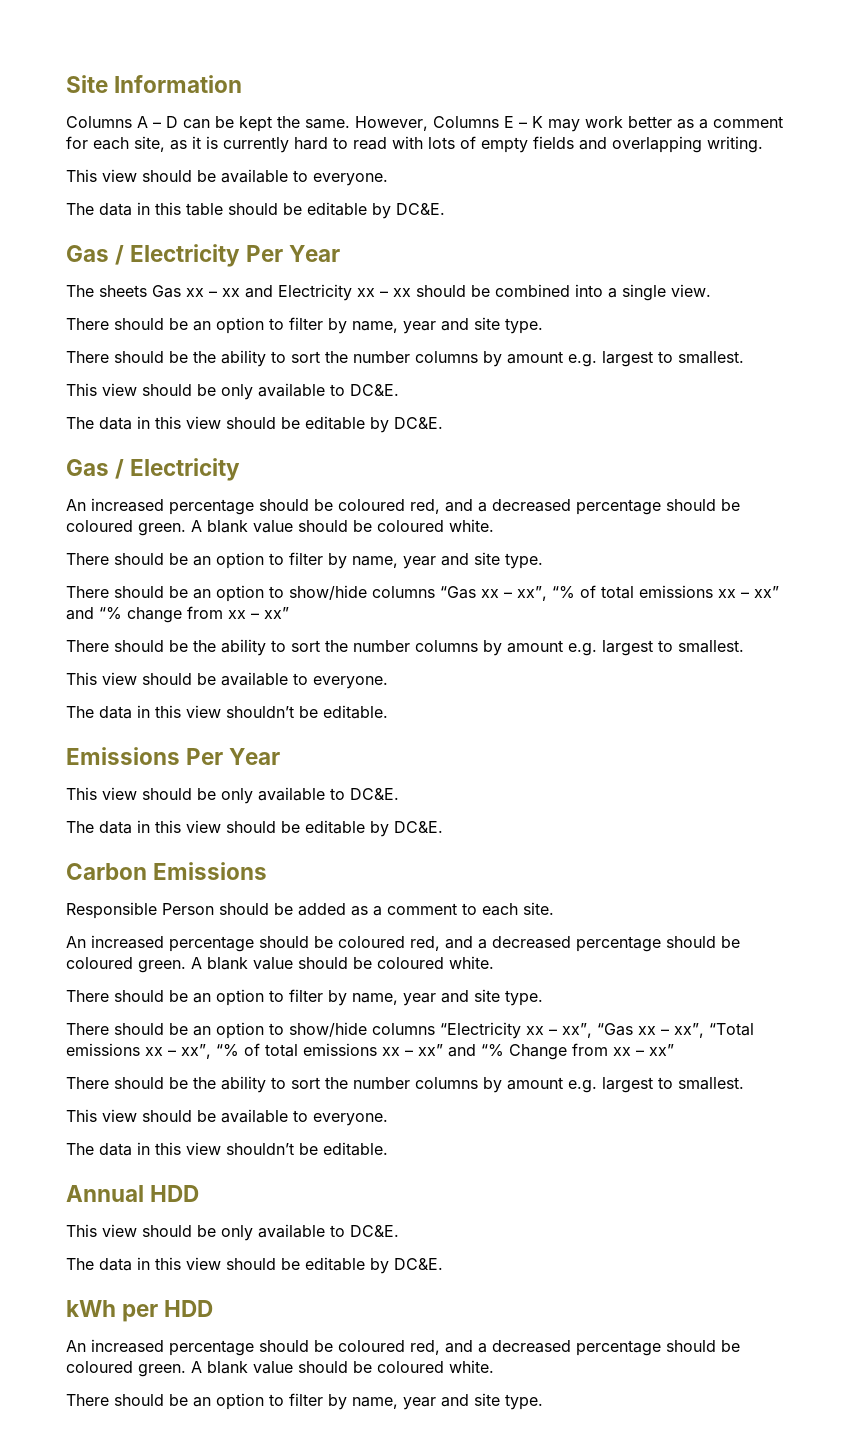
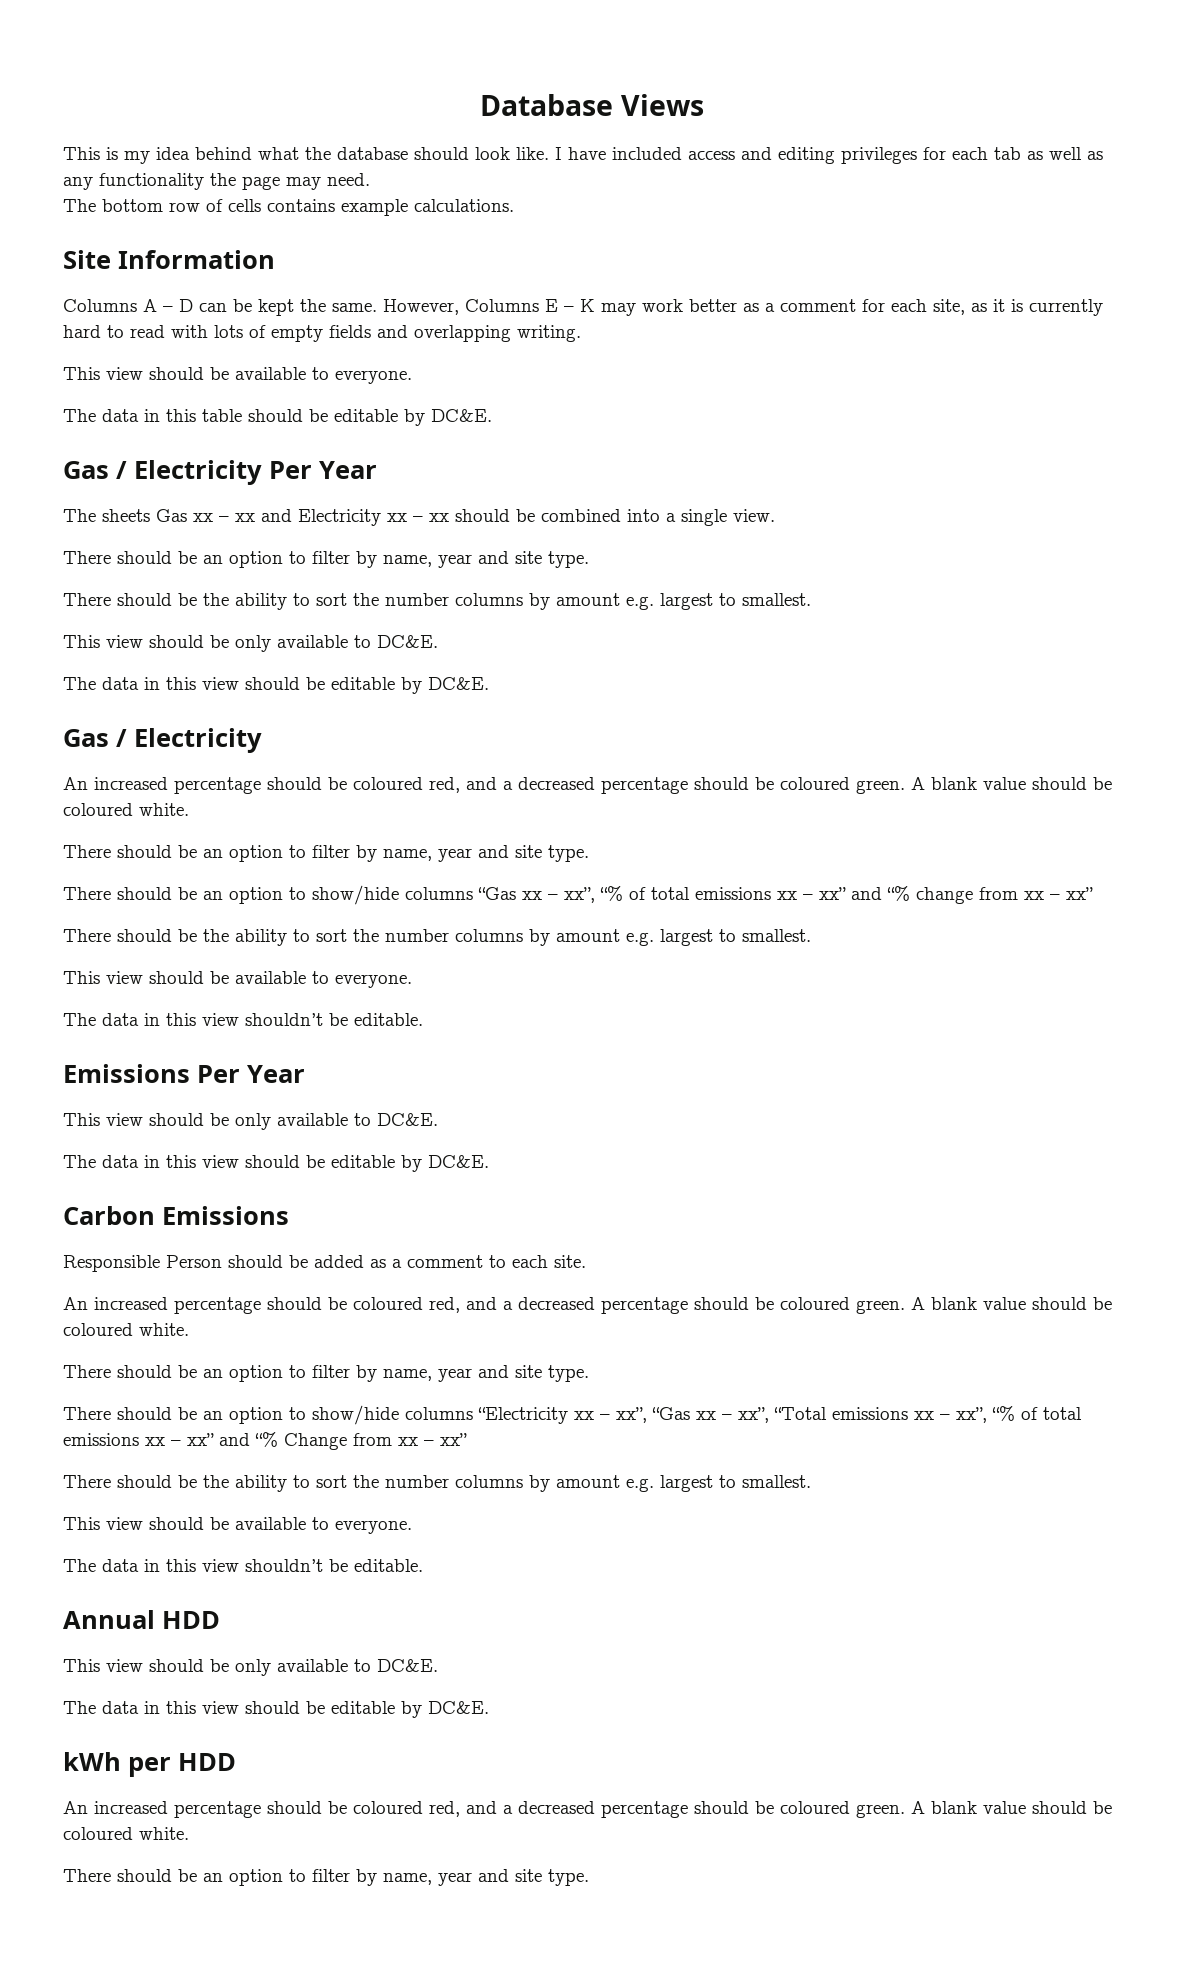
(66, 84) none -> [480,94,704,116] [63,147,1103,164] [63,173,370,190] [63,199,514,216] Database Views // This is my idea behind what the database should look like. I have included access and editing privileges for each tab as well as any functionality the page may need. // The bottom row of cells contains example calculations. //

